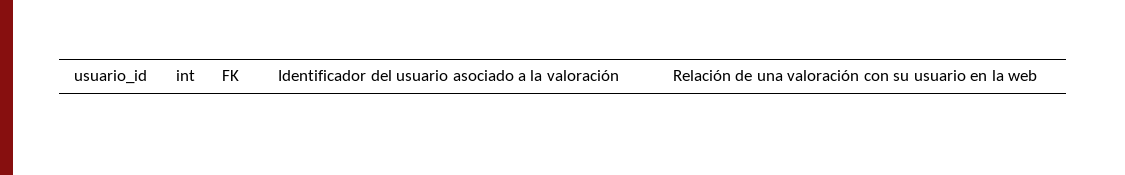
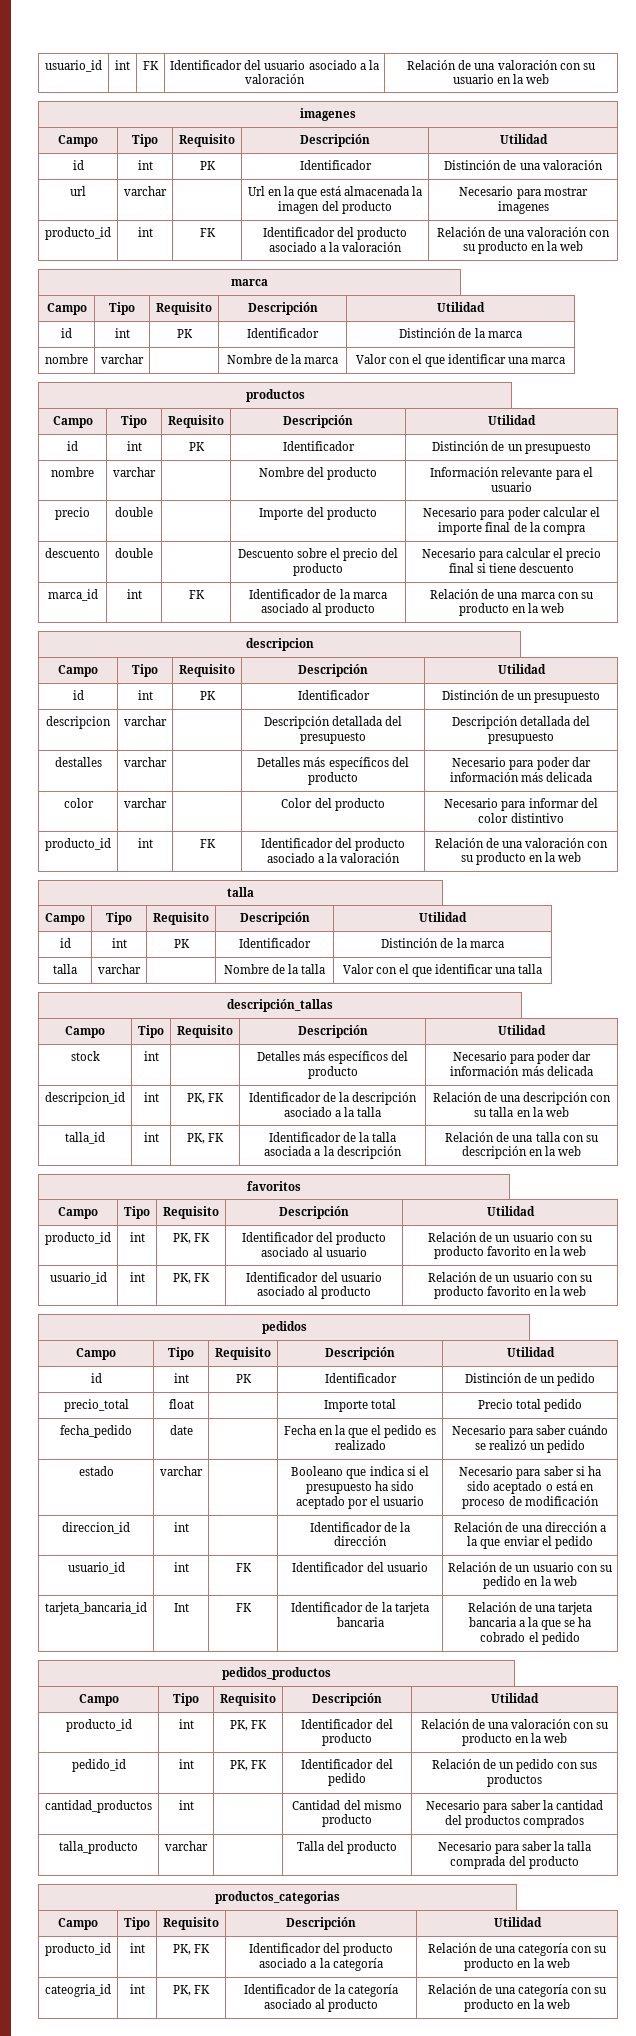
(1038, 75) none -> [300,108,356,121] [58,135,98,147] [132,134,158,147] [179,134,235,147] [300,134,370,147] [499,134,548,144] [72,160,84,170] [137,160,153,170] [199,161,216,170] [299,160,372,170] [444,160,603,170] [70,186,86,196] [124,186,167,196] [247,186,423,199] [278,201,392,214] [459,186,588,199] [497,201,549,214] [45,227,111,240] [137,227,153,237] [199,228,216,237] [262,227,408,240] [268,242,403,252] [436,227,611,237] [462,241,584,254] [231,279,268,286] [46,303,87,315] [109,302,135,315] [156,302,212,315] [247,302,318,315] [437,302,485,312] [61,328,72,338] [114,328,130,338] [176,329,193,338] [246,328,319,338] [399,328,522,338] [45,354,88,364] [101,354,144,364] [226,354,339,364] [355,354,566,367] [245,389,305,402] [52,416,93,428] [121,415,147,428] [168,415,224,428] [283,415,353,428] [488,415,536,425] [67,441,78,451] [126,441,142,451] [188,442,205,451] [282,441,355,451] [432,441,591,454] [51,467,94,477] [113,467,156,477] [258,467,378,480] [430,467,593,480] [491,482,532,492] [55,507,90,520] [115,507,153,517] [259,507,377,520] [423,507,600,520] [438,522,585,535] [45,548,100,558] [115,548,153,558] [237,548,399,561] [293,563,343,576] [421,548,602,561] [448,563,575,573] [47,589,98,601] [126,589,142,599] [188,590,205,599] [249,589,387,599] [260,603,376,616] [430,589,594,599] [458,603,565,616] [245,638,314,651] [58,665,98,677] [132,664,158,677] [179,664,235,677] [298,664,368,677] [497,664,546,674] [72,690,84,700] [137,690,153,700] [199,691,216,700] [297,690,370,700] [441,690,601,703] [46,716,111,729] [124,716,167,726] [263,716,403,729] [300,732,366,744] [451,716,591,729] [488,732,554,744] [54,757,102,767] [124,757,167,767] [257,757,409,770] [308,772,358,785] [452,757,591,770] [449,772,593,782] [63,798,94,808] [124,798,167,808] [281,798,385,811] [444,798,598,811] [478,813,564,823] [45,838,111,851] [137,838,153,848] [199,839,216,848] [260,838,406,851] [266,853,401,863] [434,838,609,848] [460,852,582,865] [227,887,254,897] [45,913,85,925] [106,912,132,925] [153,912,209,925] [239,912,310,925] [419,912,467,922] [59,938,71,948] [111,938,127,948] [173,939,190,948] [238,938,311,948] [381,938,504,948] [53,964,77,974] [98,964,141,974] [223,964,326,974] [342,964,543,977] [227,999,333,1012] [65,1026,105,1038] [138,1025,164,1038] [177,1025,233,1038] [297,1025,368,1038] [498,1025,546,1035] [70,1051,100,1061] [143,1051,159,1061] [256,1051,409,1064] [307,1066,358,1079] [452,1051,592,1064] [450,1066,593,1076] [45,1092,125,1105] [143,1092,159,1102] [186,1093,225,1104] [248,1092,418,1105] [283,1107,382,1117] [432,1092,612,1105] [474,1107,569,1117] [65,1132,105,1144] [143,1132,159,1142] [186,1133,225,1144] [268,1132,397,1142] [264,1146,402,1159] [445,1132,599,1142] [461,1146,582,1159] [247,1181,301,1191] [58,1207,98,1219] [124,1206,150,1219] [163,1206,219,1219] [279,1206,349,1219] [486,1206,535,1216] [45,1232,111,1245] [129,1232,145,1242] [172,1233,211,1244] [241,1232,387,1245] [261,1247,367,1257] [428,1232,593,1242] [433,1246,587,1259] [49,1272,107,1284] [129,1272,145,1282] [172,1273,211,1284] [246,1272,382,1282] [256,1286,372,1299] [428,1272,593,1282] [433,1286,587,1299] [261,1321,307,1334] [76,1348,116,1360] [168,1347,194,1360] [215,1347,271,1360] [325,1347,395,1360] [506,1347,555,1357] [90,1373,102,1383] [173,1373,189,1383] [235,1374,252,1383] [324,1373,397,1383] [464,1373,596,1386] [63,1399,129,1412] [168,1399,194,1409] [323,1399,397,1412] [477,1399,583,1412] [60,1425,132,1438] [169,1425,193,1435] [283,1425,437,1438] [334,1440,386,1450] [451,1425,609,1438] [474,1440,586,1453] [78,1466,114,1476] [160,1466,203,1476] [291,1466,429,1479] [305,1481,415,1494] [295,1496,425,1509] [459,1466,601,1479] [467,1481,594,1494] [462,1496,599,1509] [62,1522,130,1534] [173,1522,189,1532] [309,1522,411,1532] [334,1536,387,1546] [454,1522,606,1532] [467,1536,593,1549] [67,1562,125,1574] [173,1562,189,1572] [235,1563,252,1572] [292,1562,428,1572] [448,1562,613,1572] [483,1576,577,1589] [45,1602,147,1615] [173,1603,189,1612] [235,1603,252,1612] [291,1602,429,1615] [336,1617,384,1627] [467,1602,593,1615] [468,1617,592,1630] [480,1632,580,1645] [222,1667,331,1680] [78,1694,119,1706] [173,1693,199,1706] [220,1693,276,1706] [312,1693,382,1706] [491,1693,539,1703] [65,1719,132,1732] [178,1719,194,1729] [229,1720,268,1731] [301,1719,393,1729] [322,1733,372,1746] [420,1719,610,1729] [461,1733,568,1746] [71,1759,126,1772] [178,1759,194,1769] [229,1760,268,1771] [301,1759,393,1769] [328,1773,366,1786] [431,1759,598,1772] [487,1774,542,1787] [45,1800,152,1813] [178,1800,194,1810] [292,1800,402,1810] [322,1814,372,1827] [426,1800,603,1813] [444,1815,585,1828] [59,1841,138,1854] [165,1841,208,1851] [296,1841,398,1854] [437,1841,592,1854] [450,1856,579,1869] [215,1891,340,1904] [58,1918,98,1930] [124,1917,150,1930] [163,1917,219,1930] [286,1917,356,1930] [493,1917,542,1927] [45,1943,111,1956] [129,1943,145,1953] [172,1944,211,1955] [248,1943,394,1956] [259,1958,383,1971] [427,1943,608,1956] [464,1958,570,1971] [45,1984,111,1997] [129,1984,145,1994] [172,1985,211,1996] [244,1984,398,1997] [263,1999,379,2012] [427,1984,608,1997] [464,1999,570,2012] // imagenes // Campo | Tipo | Requisito | Descripción | Utilidad // id | int | PK | Identificador | Distinción de una valoración // url | varchar | | Url en la que está almacenada la imagen del producto | Necesario para mostrar imagenes // producto_id | int | FK | Identificador del producto asociado a la valoración | Relación de una valoración con su producto en la web // marca // Campo | Tipo | Requisito | Descripción | Utilidad // id | int | PK | Identificador | Distinción de la marca // nombre | varchar | | Nombre de la marca | Valor con el que identificar una marca // productos // Campo | Tipo | Requisito | Descripción | Utilidad // id | int | PK | Identificador | Distinción de un presupuesto // nombre | varchar | | Nombre del producto | Información relevante para el usuario // precio | double | | Importe del producto | Necesario para poder calcular el importe final de la compra // descuento | double | | Descuento sobre el precio del producto | Necesario para calcular el precio final si tiene descuento // marca_id | int | FK | Identificador de la marca asociado al producto | Relación de una marca con su producto en la web // descripcion // Campo | Tipo | Requisito | Descripción | Utilidad // id | int | PK | Identificador | Distinción de un presupuesto // descripcion | varchar | | Descripción detallada del presupuesto | Descripción detallada del presupuesto // destalles | varchar | | Detalles más específicos del producto | Necesario para poder dar información más delicada // color | varchar | | Color del producto | Necesario para informar del color distintivo // producto_id | int | FK | Identificador del producto asociado a la valoración | Relación de una valoración con su producto en la web // talla // Campo | Tipo | Requisito | Descripción | Utilidad // id | int | PK | Identificador | Distinción de la marca // talla | varchar | | Nombre de la talla | Valor con el que identificar una talla // descripción_tallas // Campo | Tipo | Requisito | Descripción | Utilidad // stock | int | | Detalles más específicos del producto | Necesario para poder dar información más delicada // descripcion_id | int | PK, FK | Identificador de la descripción asociado a la talla | Relación de una descripción con su talla en la web // talla_id | int | PK, FK | Identificador de la talla asociada a la descripción | Relación de una talla con su descripción en la web // favoritos // Campo | Tipo | Requisito | Descripción | Utilidad // producto_id | int | PK, FK | Identificador del producto asociado al usuario | Relación de un usuario con su producto favorito en la web // usuario_id | int | PK, FK | Identificador del usuario asociado al producto | Relación de un usuario con su producto favorito en la web // pedidos // Campo | Tipo | Requisito | Descripción | Utilidad // id | int | PK | Identificador | Distinción de un pedido // precio_total | float | | Importe total | Precio total pedido // fecha_pedido | date | | Fecha en la que el pedido es realizado | Necesario para saber cuándo se realizó un pedido // estado | varchar | | Booleano que indica si el presupuesto ha sido aceptado por el usuario | Necesario para saber si ha sido aceptado o está en proceso de modificación // direccion_id | int | | Identificador de la dirección | Relación de una dirección a la que enviar el pedido // usuario_id | int | FK | Identificador del usuario | Relación de un usuario con su pedido en la web // tarjeta_bancaria_id | Int | FK | Identificador de la tarjeta bancaria | Relación de una tarjeta bancaria a la que se ha cobrado el pedido // pedidos_productos // Campo | Tipo | Requisito | Descripción | Utilidad // producto_id | int | PK, FK | Identificador del producto | Relación de una valoración con su producto en la web // pedido_id | int | PK, FK | Identificador del pedido | Relación de un pedido con sus productos // cantidad_productos | int | | Cantidad del mismo producto | Necesario para saber la cantidad del productos comprados // talla_producto | varchar | | Talla del producto | Necesario para saber la talla comprada del producto // productos_categorias // Campo | Tipo | Requisito | Descripción | Utilidad // producto_id | int | PK, FK | Identificador del producto asociado a la categoría | Relación de una categoría con su producto en la web // cateogria_id | int | PK, FK | Identificador de la categoría asociado al producto | Relación de una categoría con su producto en la web

